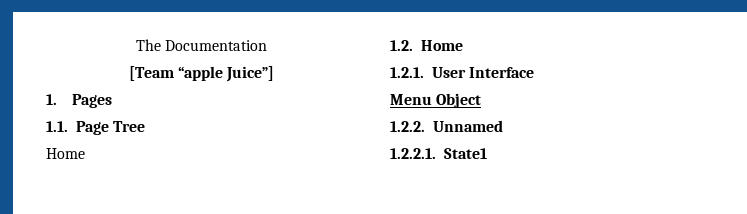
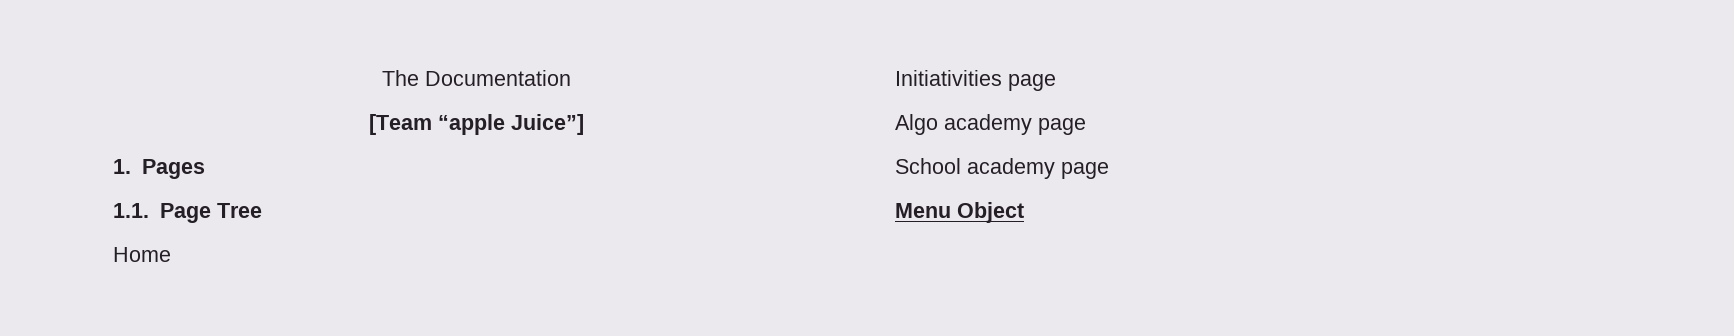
[390,40,463,51] [390,67,535,78] [390,93,482,108] [390,120,503,132] [390,148,487,159] 1.2. Home // 1.2.1. User Interface // Menu Object // 1.2.2. Unnamed // 1.2.2.1. State1 -> [895,70,1056,91] [895,114,1086,135] [895,158,1109,179] [895,202,1024,223] Initiativities page // Algo academy page // School academy page // Menu Object

